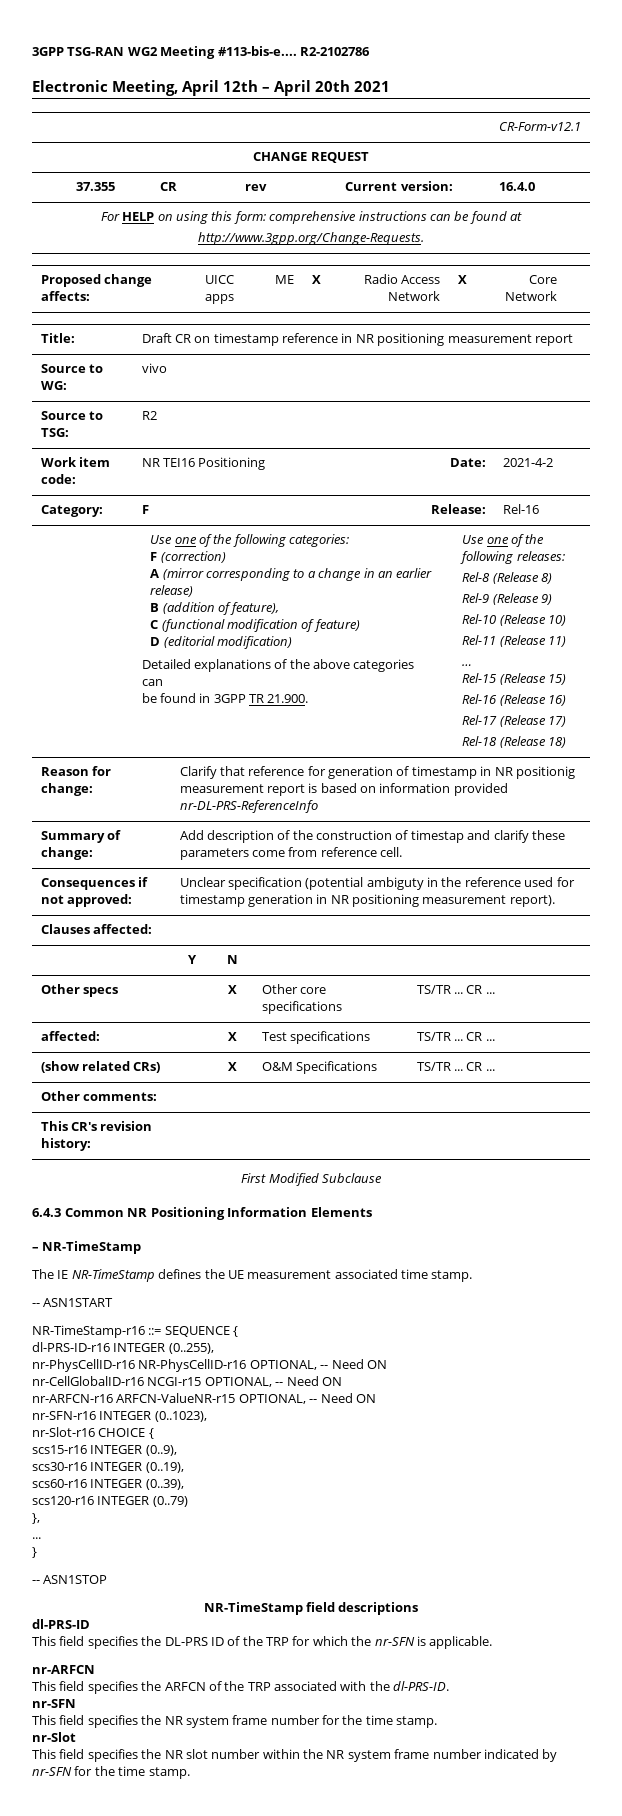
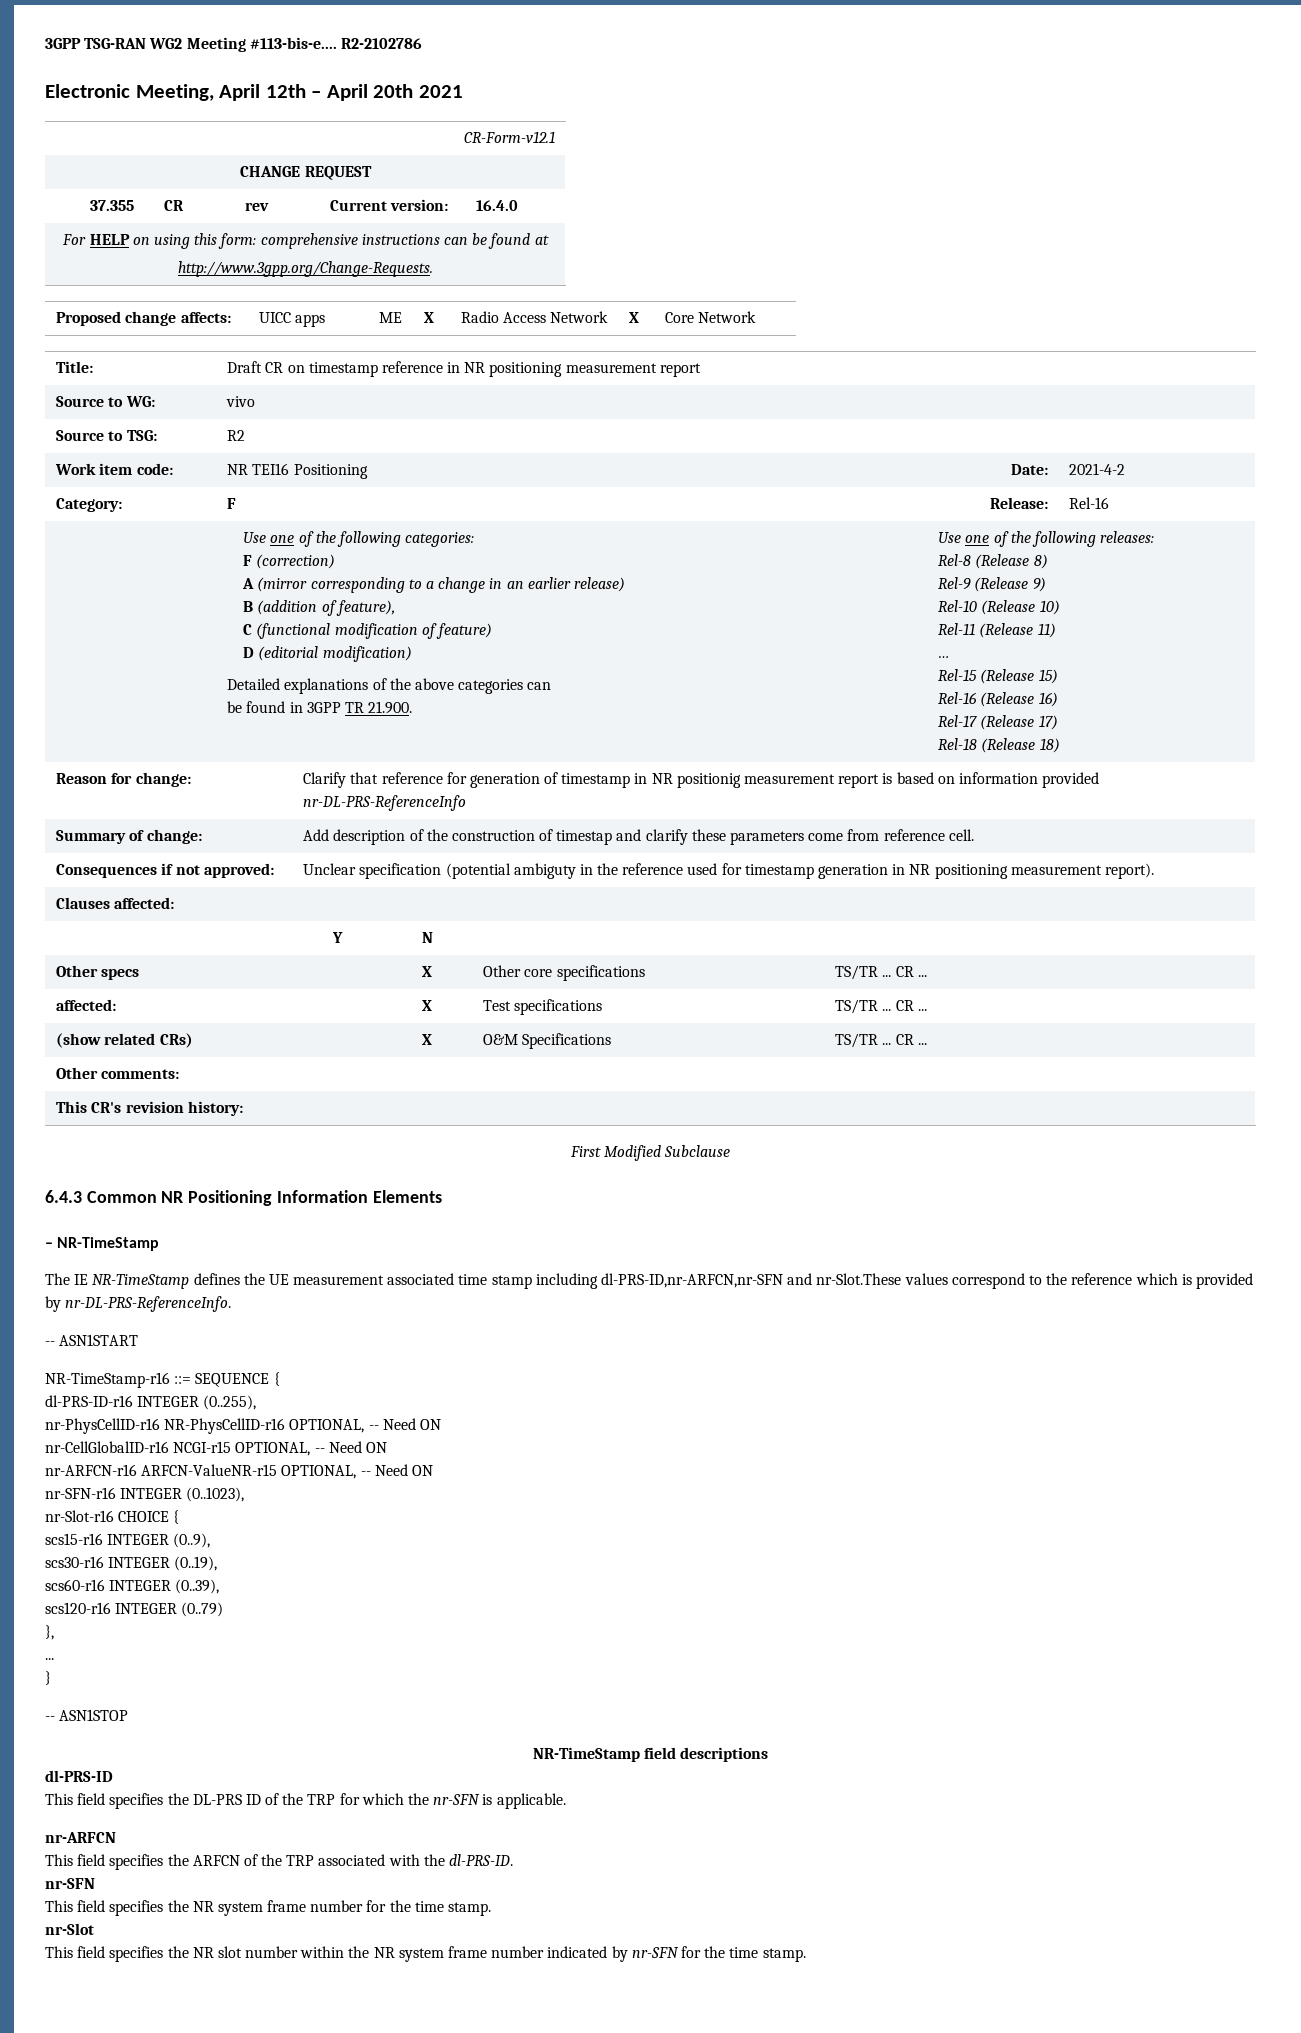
[431,1270,473,1282] stamp. -> [491,1273,1253,1289] [45,1296,232,1312] stamp including dl-PRS-ID,nr-ARFCN,nr-SFN and nr-Slot.These values correspond to the reference which is provided by nr-DL-PRS-ReferenceInfo.

